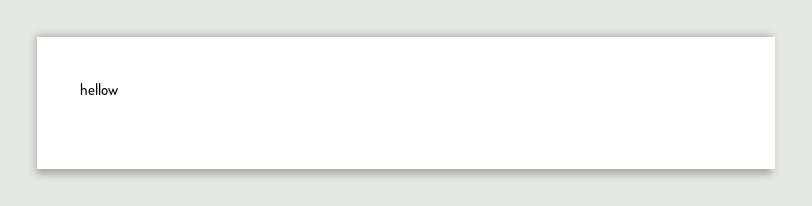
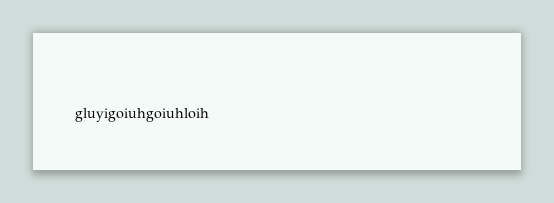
[80,83,118,95] hellow -> [75,108,209,122] gluyigoiuhgoiuhloih

